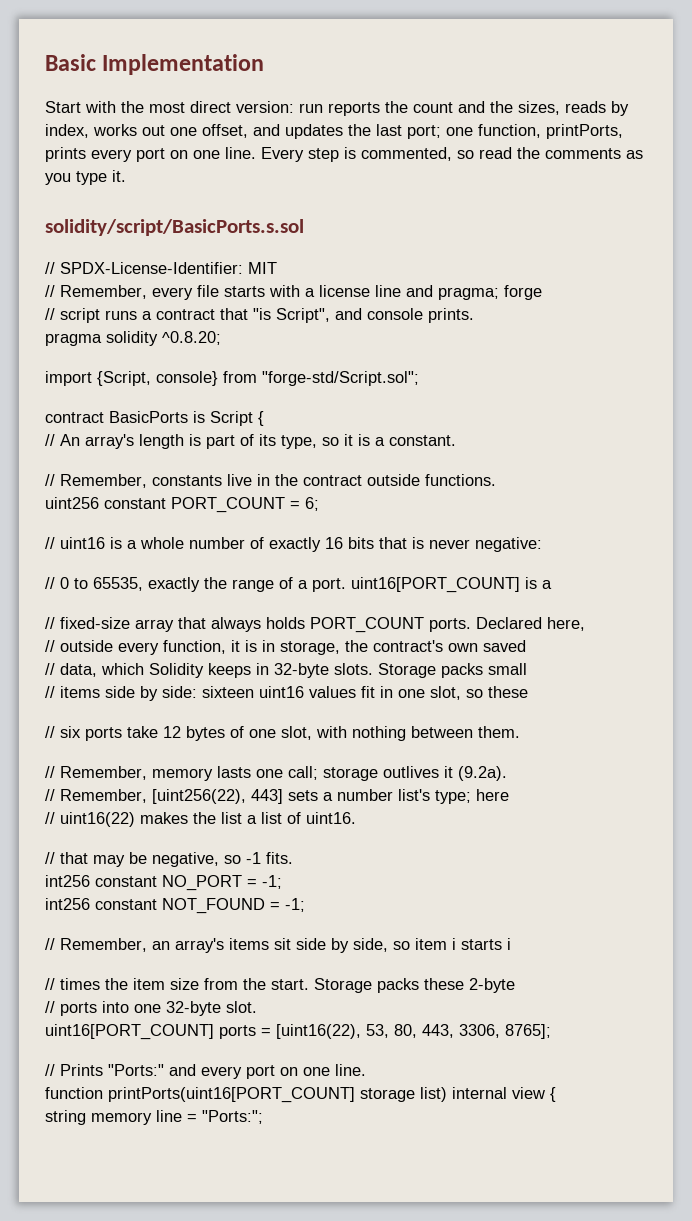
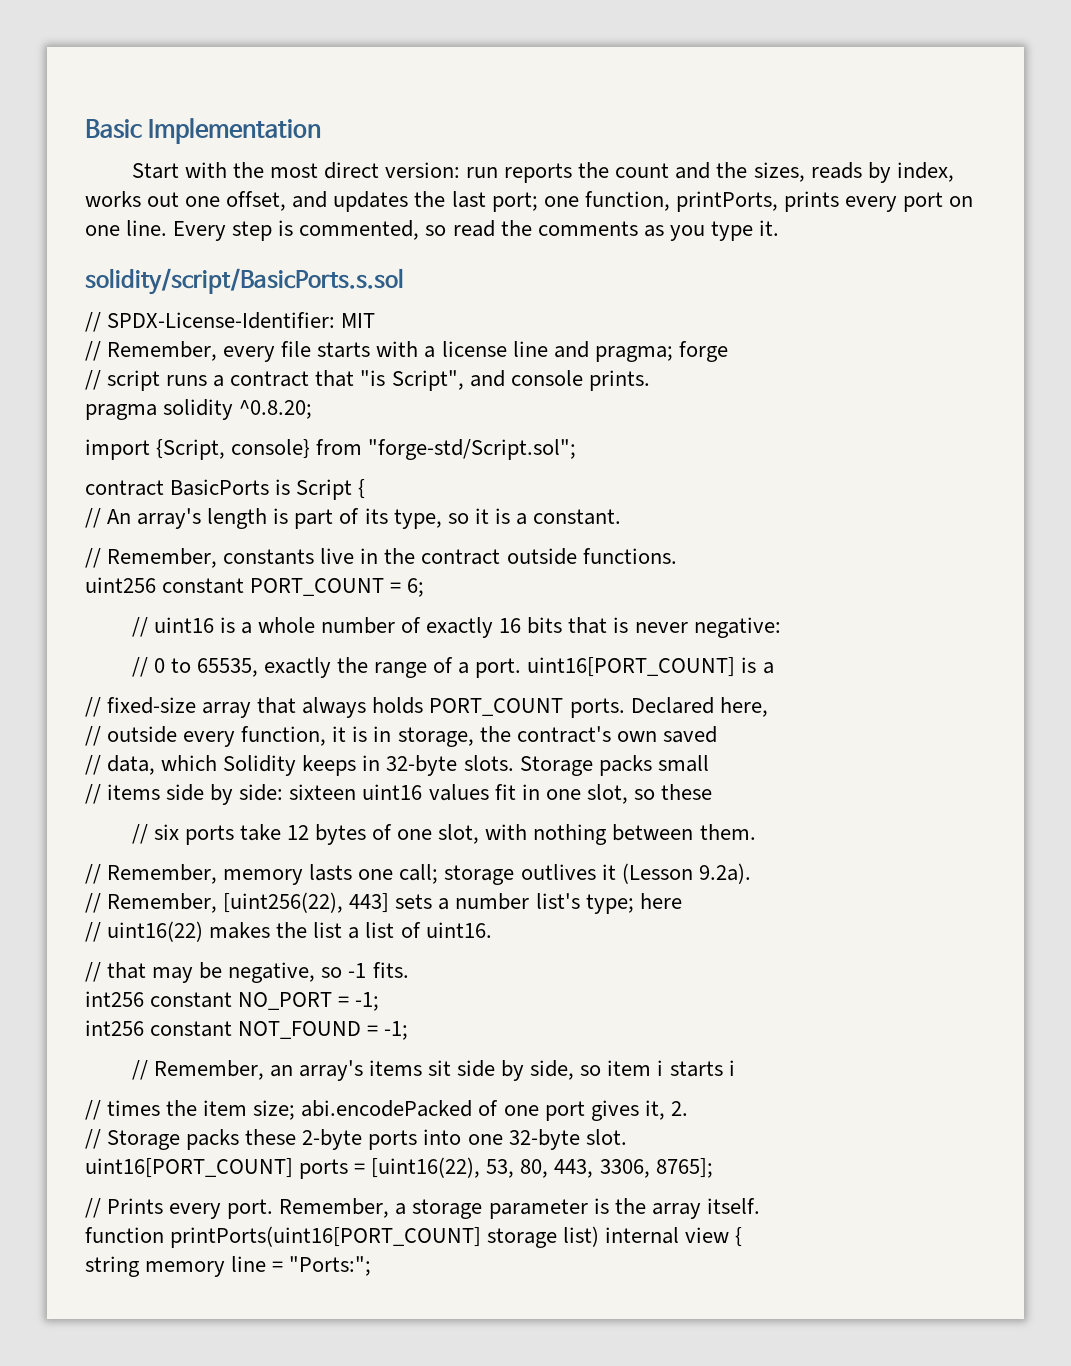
[458,766,507,781] (9.2a). -> [621,863,751,884] (Lesson 9.2a).
[170,978,309,990] size from the start. -> [253,1100,688,1121] [85,1129,101,1149] size; abi.encodePacked of one port gives it, 2. // //
[45,1001,55,1013] // // -> (363, 1139) none
[108,1064,366,1079] "Ports:" and every port on one line. -> [169,1198,760,1219] every port. Remember, a storage parameter is the array itself.

